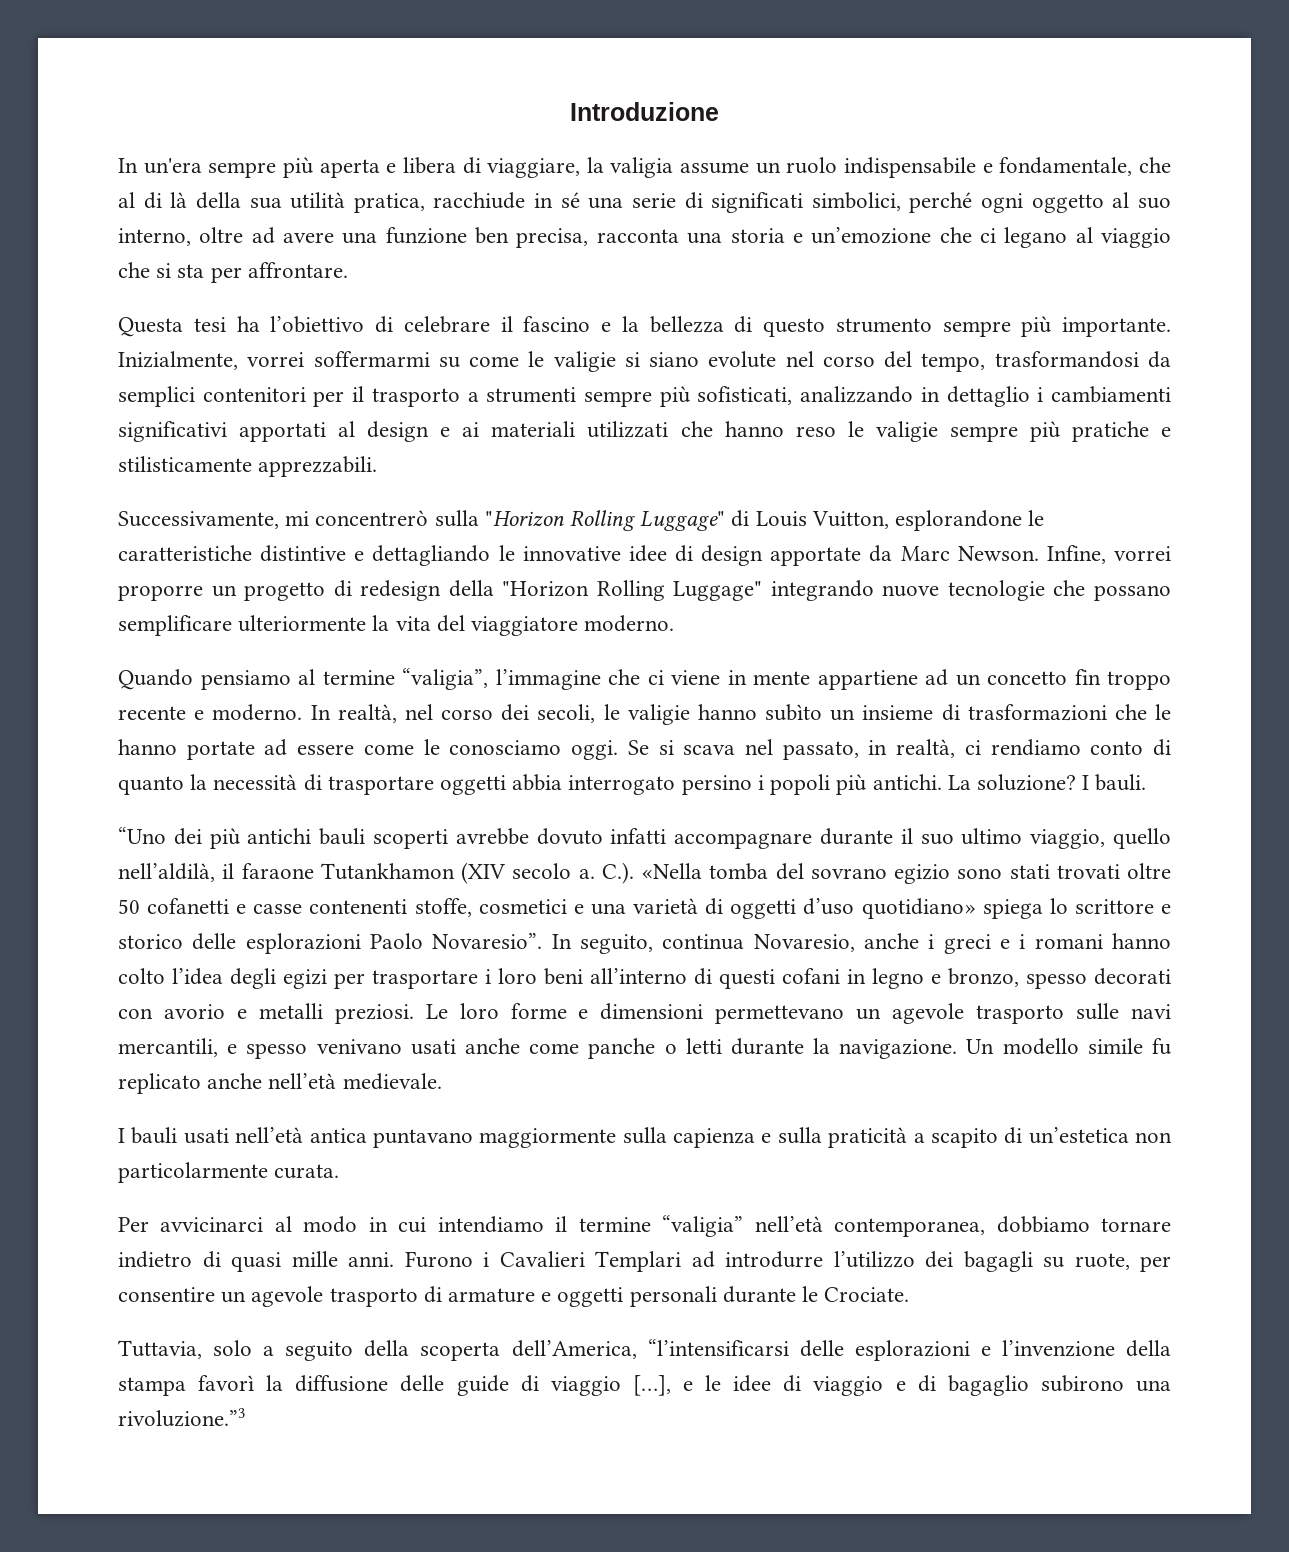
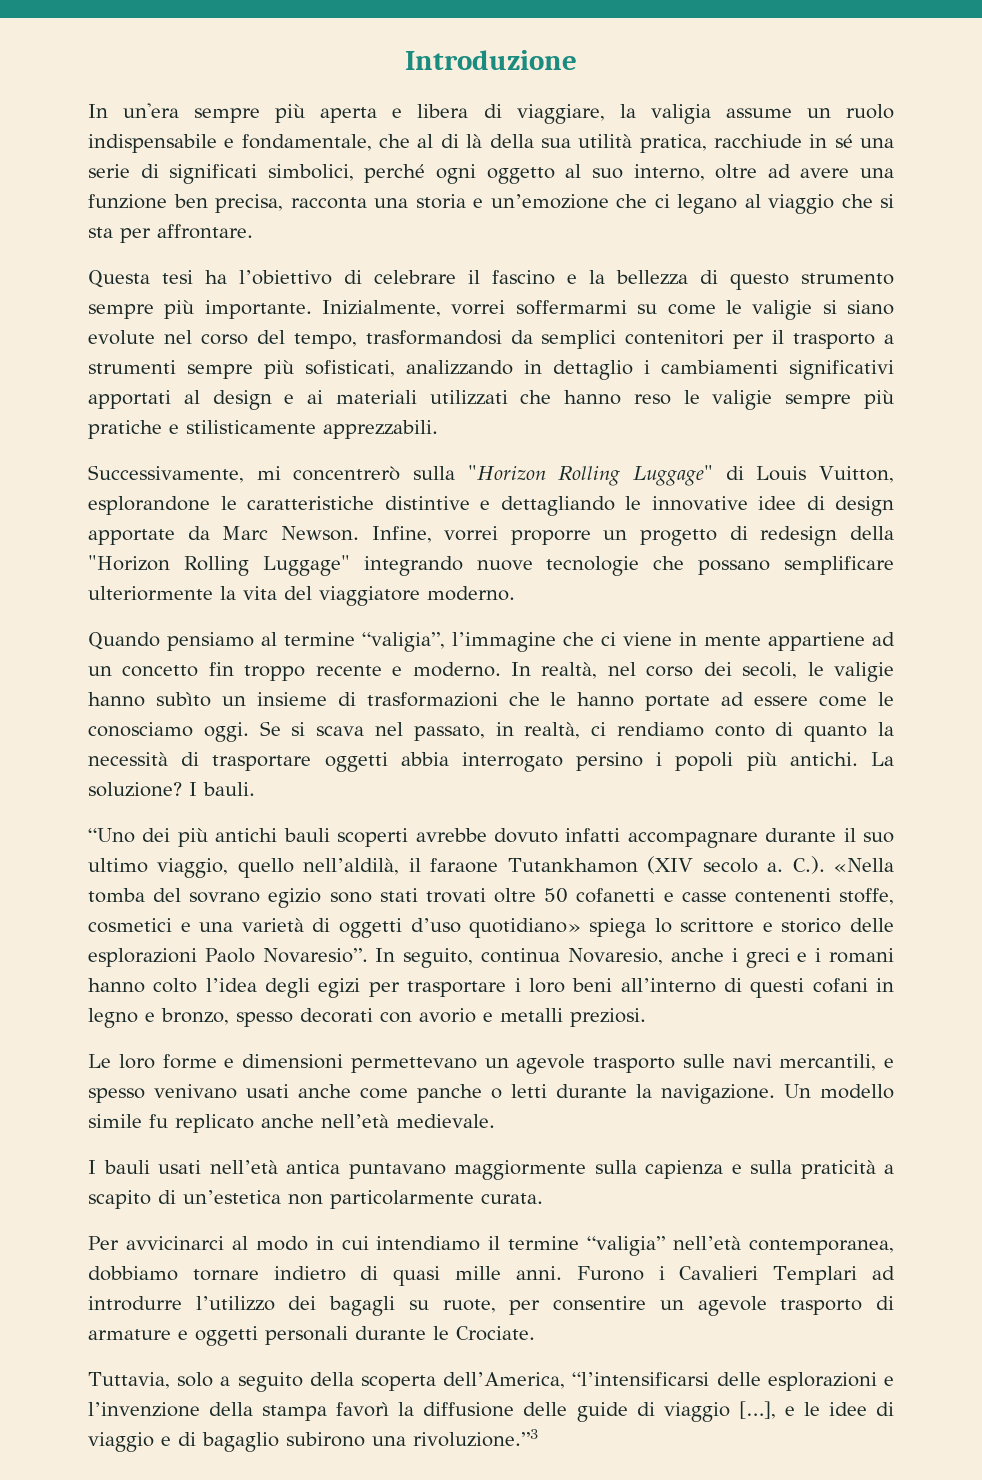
(414, 1014) none -> (646, 1017) //

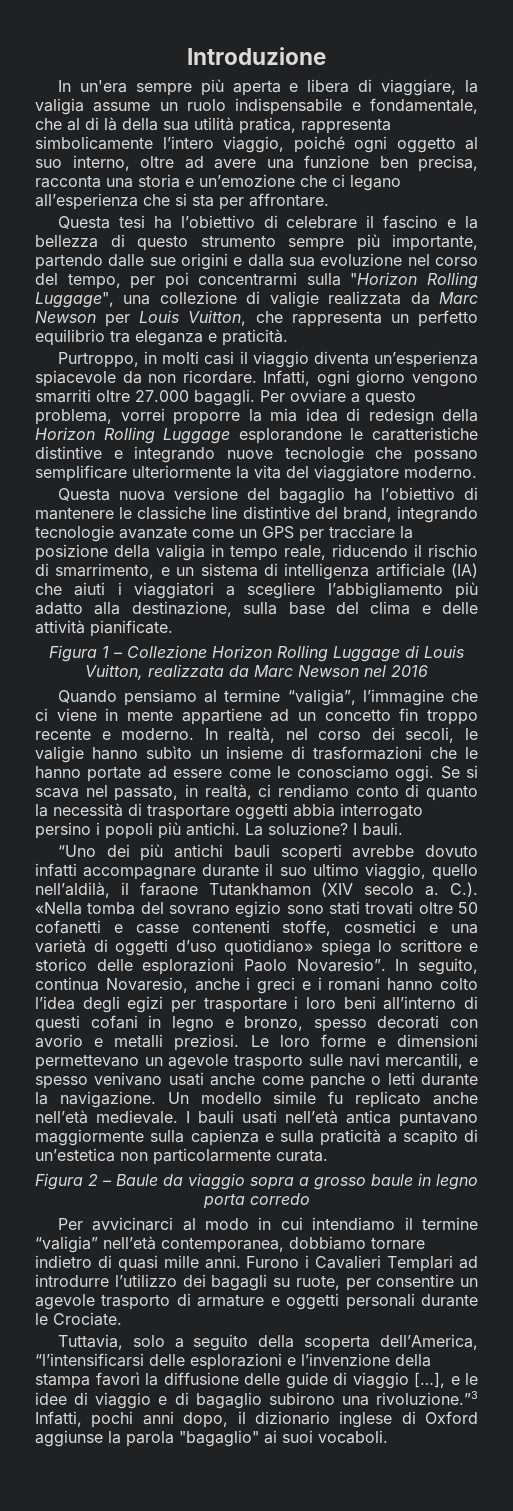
[713,134,894,148] [88,164,426,184] racchiude in sé una serie di significati simbolici, perché -> [301,118,391,134] [35,136,345,153] rappresenta simbolicamente l’intero viaggio, poiché
[744,194,834,214] al viaggio -> [35,193,138,210] all’esperienza
[204,300,895,320] [88,330,894,349] [88,360,894,380] [88,390,894,410] [88,420,438,439] [88,465,895,486] importante. Inizialmente, vorrei soffermarmi su come le valigie si siano evolute nel corso del tempo, trasformandosi da semplici contenitori per il trasporto a strumenti sempre più sofisticati, analizzando in dettaglio i cambiamenti significativi apportati al design e ai materiali utilizzati che hanno reso le valigie sempre più pratiche e stilisticamente apprezzabili. // Successivamente, mi concentrerò sulla "Horizon Rolling Luggage" di Louis Vuitton, -> [392,234,478,251] [35,253,478,270] [35,272,478,289] [35,291,478,308] [35,310,479,327] [35,329,288,346] [57,351,478,368] [35,370,478,387] [35,389,416,406] [35,408,478,425] [35,427,231,444] importante, partendo dalle sue origini e dalla sua evoluzione nel corso del tempo, per poi concentrarmi sulla "Horizon Rolling Luggage", una collezione di valigie realizzata da Marc Newson per Louis Vuitton, che rappresenta un perfetto equilibrio tra eleganza e praticità. // Purtroppo, in molti casi il viaggio diventa un’esperienza spiacevole da non ricordare. Infatti, ogni giorno vengono smarriti oltre 27.000 bagagli. Per ovviare a questo problema, vorrei proporre la mia idea di redesign della Horizon Rolling Luggage
[500,496,894,516] [88,526,894,546] [88,555,350,576] dettagliando le innovative idee di design apportate da Marc Newson. Infine, vorrei proporre un progetto di redesign della "Horizon Rolling Luggage" -> (123, 454) none
(515, 593) none -> [57,487,478,504] [35,506,479,523] [35,525,413,542] [35,544,478,561] [35,563,478,580] [35,582,478,599] [35,601,478,617] [35,620,173,637] [49,645,464,662] [85,664,428,680] // Questa nuova versione del bagaglio ha l’obiettivo di mantenere le classiche line distintive del brand, integrando tecnologie avanzate come un GPS per tracciare la posizione della valigia in tempo reale, riducendo il rischio di smarrimento, e un sistema di intelligenza artificiale (IA) che aiuti i viaggiatori a scegliere l’abbigliamento più adatto alla destinazione, sulla base del clima e delle attività pianificate. // Figura 1 – Collezione Horizon Rolling Luggage di Louis Vuitton, realizzata da Marc Newson nel 2016
(646, 1017) // -> (240, 1042) none
(495, 1121) // -> (178, 1117) none
(543, 1198) none -> [35,1173,478,1190] [202,1193,310,1209] // Figura 2 – Baule da viaggio sopra a grosso baule in legno porta corredo
(538, 1438) none -> [35,1411,478,1428] [35,1430,388,1447] Infatti, pochi anni dopo, il dizionario inglese di Oxford aggiunse la parola "bagaglio" ai suoi vocaboli.

